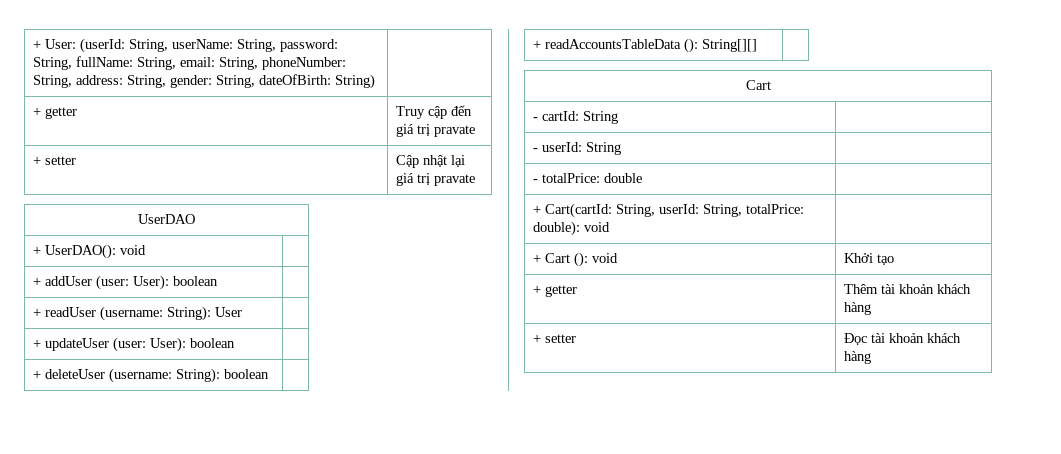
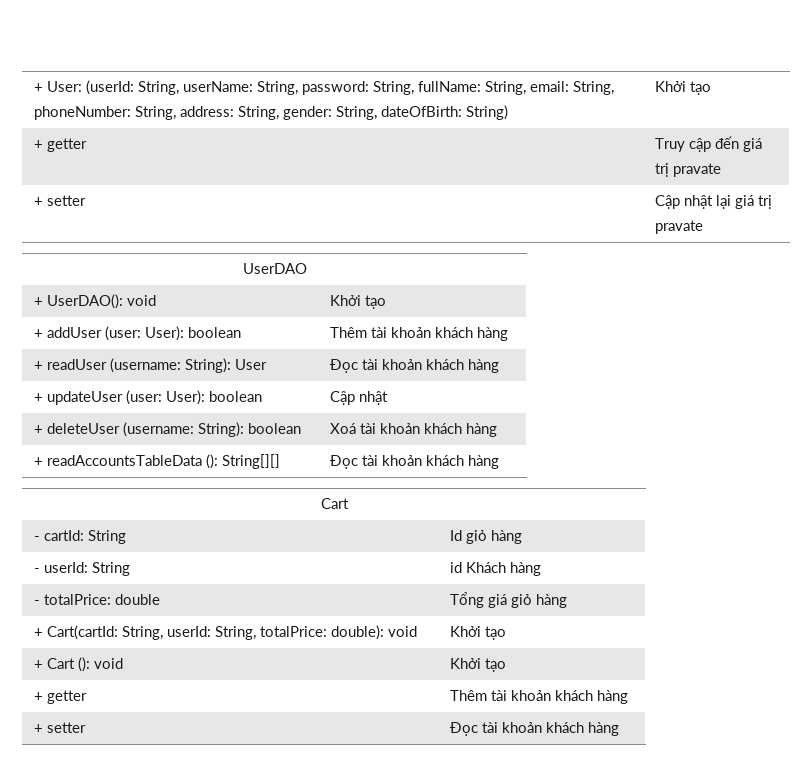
(376, 81) none -> [655,81,712,95] Khởi tạo
(147, 250) none -> [330,295,387,309] Khởi tạo
(219, 281) none -> [330,327,509,341] Thêm tài khoản khách hàng
(243, 312) none -> [330,359,500,373] Đọc tài khoản khách hàng
(236, 343) none -> [330,391,389,405] Cập nhật
(270, 374) none -> [330,423,498,437] Xoá tài khoản khách hàng
(758, 45) none -> [330,455,500,469] Đọc tài khoản khách hàng
(619, 117) none -> [450,530,523,544] Id giỏ hàng
(622, 148) none -> [450,562,542,576] id Khách hàng
(643, 178) none -> [450,592,568,608] Tổng giá giỏ hàng
(611, 227) none -> [450,626,507,640] Khởi tạo

